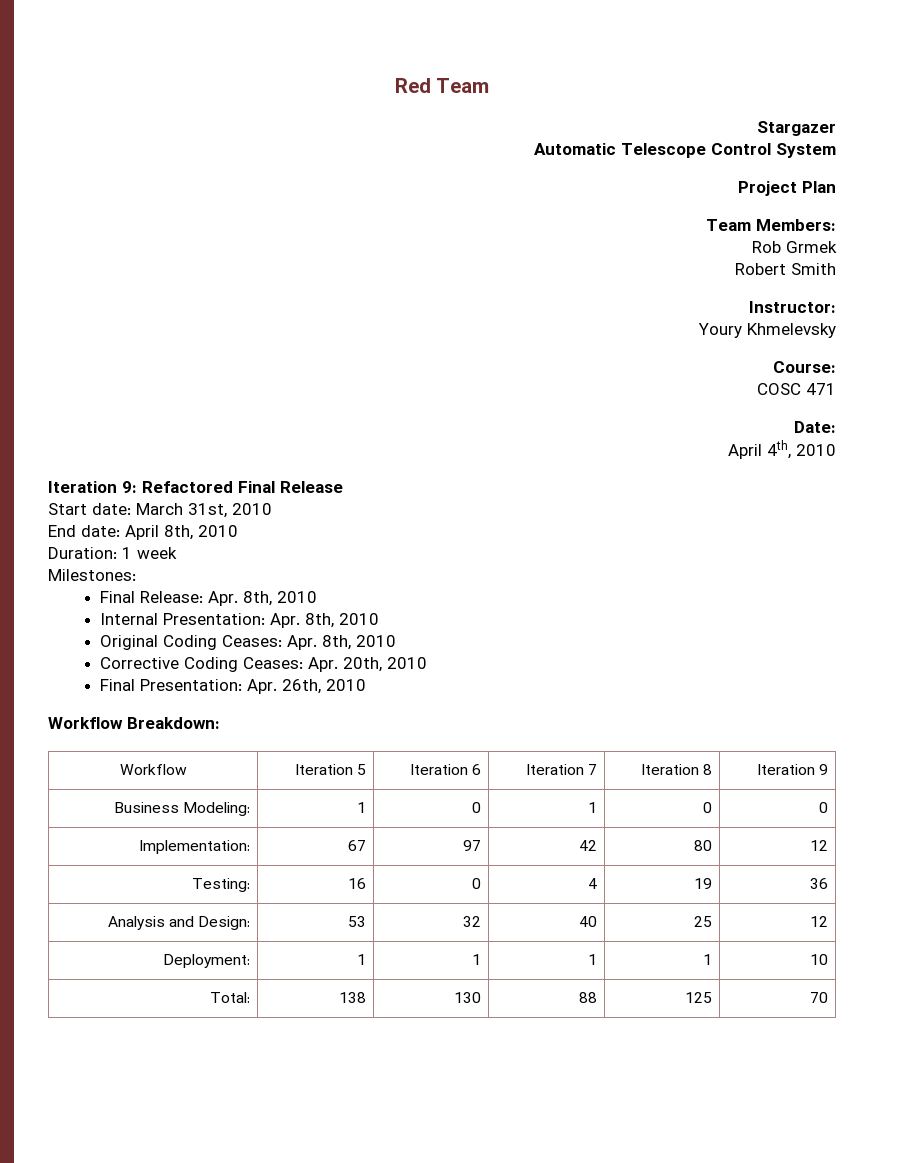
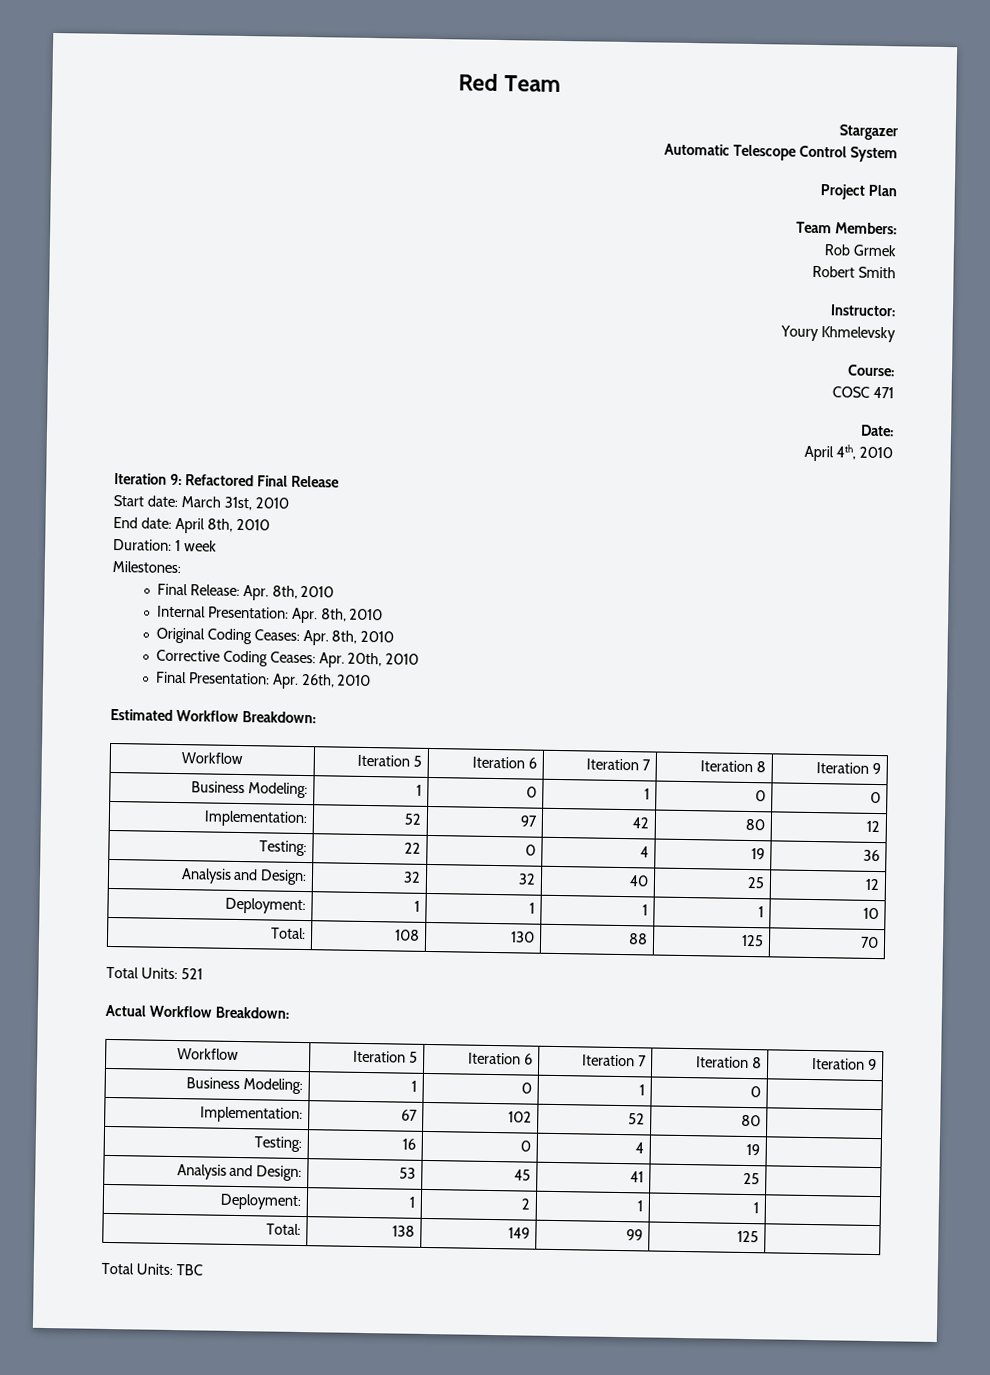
(366, 685) none -> [110,708,173,721] Estimated
[348,840,367,851] 67 -> [404,813,423,825] 52
[348,878,367,889] 16 -> [404,842,422,854] 22
[348,916,367,927] 53 -> [403,871,422,883] 32
[339,992,367,1003] 138 -> [395,929,421,941] 108
(829, 997) none -> [106,966,203,980] [105,1004,289,1019] [177,1048,239,1061] [353,1050,419,1063] [468,1052,534,1065] [582,1054,648,1067] [696,1056,763,1069] [812,1058,878,1071] [186,1077,304,1095] [411,1080,418,1092] [521,1082,533,1094] [639,1084,646,1096] [750,1086,762,1098] [200,1106,304,1124] [401,1109,419,1121] [508,1111,533,1123] [628,1113,646,1125] [741,1114,762,1127] [254,1136,303,1153] [402,1138,417,1150] [520,1140,532,1152] [635,1142,645,1154] [746,1144,761,1156] [176,1164,303,1182] [399,1167,417,1179] [514,1169,532,1181] [630,1171,645,1183] [743,1172,761,1185] [220,1193,303,1211] [409,1196,416,1208] [521,1198,531,1210] [637,1200,644,1212] [753,1202,760,1214] [266,1223,302,1236] [392,1225,416,1237] [508,1227,531,1239] [626,1229,644,1241] [737,1230,760,1243] [101,1262,203,1276] // Total Units: 521 // Actual Workflow Breakdown: // Workflow | Iteration 5 | Iteration 6 | Iteration 7 | Iteration 8 | Iteration 9 // Business Modeling: | 1 | 0 | 1 | 0 | // Implementation: | 67 | 102 | 52 | 80 | // Testing: | 16 | 0 | 4 | 19 | // Analysis and Design: | 53 | 45 | 41 | 25 | // Deployment: | 1 | 2 | 1 | 1 | // Total: | 138 | 149 | 99 | 125 | // Total Units: TBC

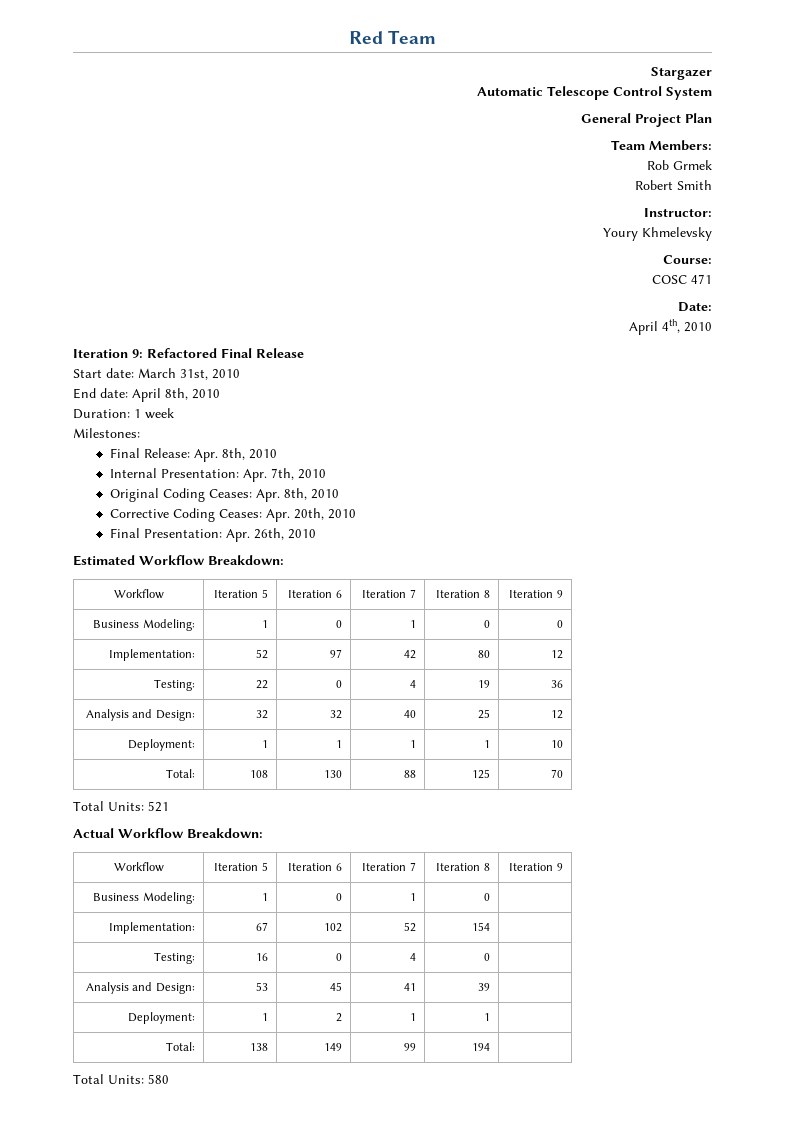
(898, 154) none -> [581,113,631,123] General
[320,608,347,622] 8th, -> [270,468,294,480] 7th,
[741,1114,762,1127] 80 -> [471,922,490,931] 154
[746,1144,761,1156] 19 -> [483,953,490,961] 0
[743,1172,761,1185] 25 -> [477,983,490,991] 39
[737,1230,760,1243] [101,1262,203,1276] 125 | // Total Units: TBC -> [471,1043,490,1051] [73,1074,169,1084] 194 | // Total Units: 580

